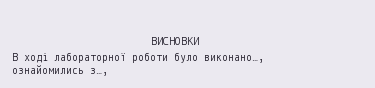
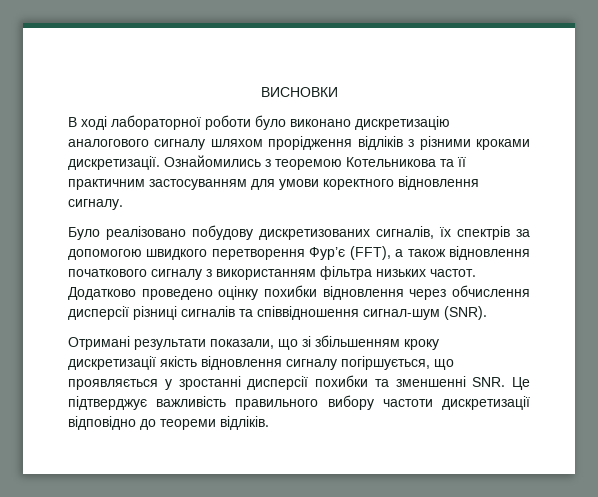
[204,55,264,63] [12,65,108,76] виконано…, ознайомились з…, -> [290,116,450,130] [68,136,530,150] [68,155,466,170] [68,176,479,190] [68,199,123,210] [68,225,530,240] [68,246,530,260] [68,266,476,280] [68,285,530,300] [68,306,487,320] [68,335,439,350] [68,356,454,370] [68,375,530,390] [68,395,530,410] [68,416,269,430] виконано дискретизацію аналогового сигналу шляхом прорідження відліків з різними кроками дискретизації. Ознайомились з теоремою Котельникова та її практичним застосуванням для умови коректного відновлення сигналу. // Було реалізовано побудову дискретизованих сигналів, їх спектрів за допомогою швидкого перетворення Фур’є (FFT), а також відновлення початкового сигналу з використанням фільтра низьких частот. Додатково проведено оцінку похибки відновлення через обчислення дисперсії різниці сигналів та співвідношення сигнал-шум (SNR). // Отримані результати показали, що зі збільшенням кроку дискретизації якість відновлення сигналу погіршується, що проявляється у зростанні дисперсії похибки та зменшенні SNR. Це підтверджує важливість правильного вибору частоти дискретизації відповідно до теореми відліків.

